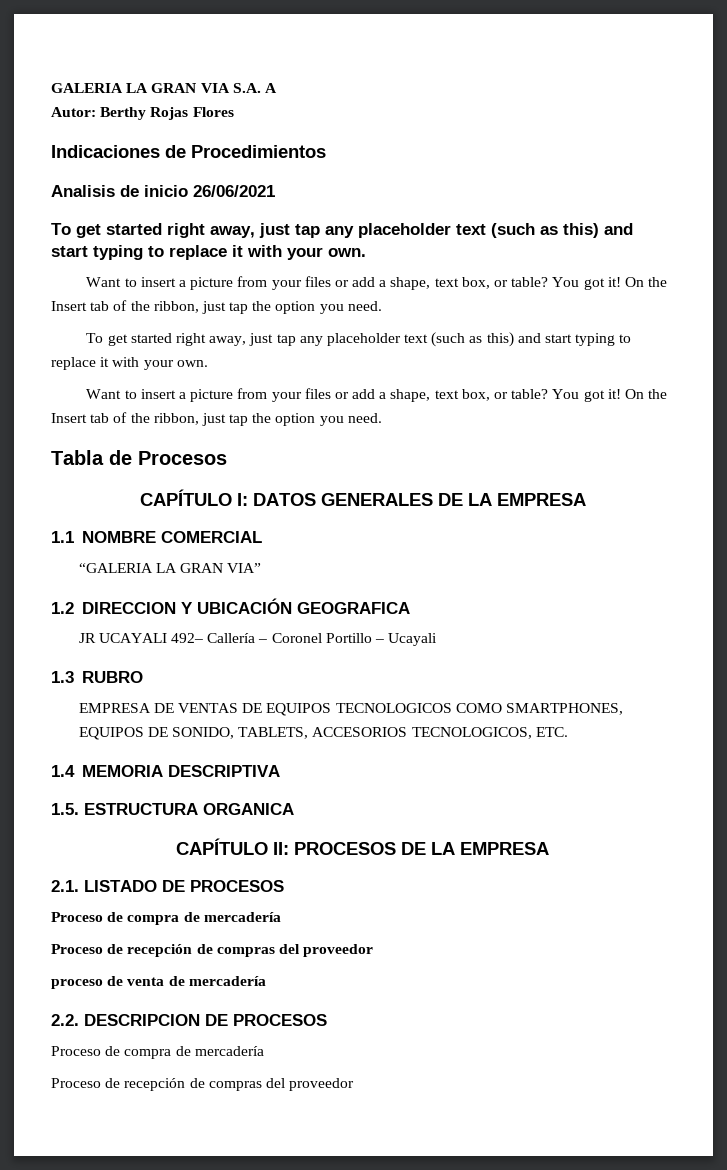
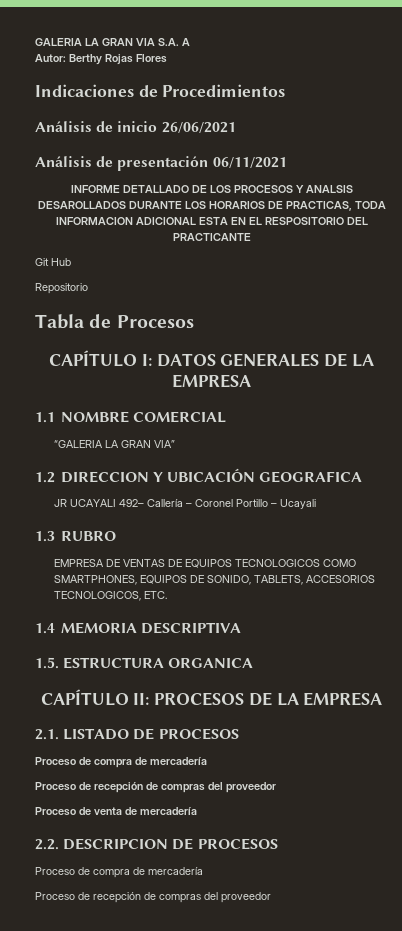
[51,185,115,197] Analisis -> [35,121,92,132] Análisis
[51,223,633,238] [51,245,366,260] [86,276,668,290] [51,300,382,314] [86,332,632,347] [51,357,208,370] [86,388,668,402] [51,412,382,426] To get started right away, just tap any placeholder text (such as this) and start typing to replace it with your own. // Want to insert a picture from your files or add a shape, text box, or table? You got it! On the Insert tab of the ribbon, just tap the option you need. // To get started right away, just tap any placeholder text (such as this) and start typing to replace it with your own. // Want to insert a picture from your files or add a shape, text box, or table? You got it! On the Insert tab of the ribbon, just tap the option you need. -> [35,156,287,171] [70,185,353,193] [37,201,386,211] [55,217,368,225] [172,233,251,241] [35,258,71,266] [35,283,88,294] Análisis de presentación 06/11/2021 // INFORME DETALLADO DE LOS PROCESOS Y ANALSIS DESAROLLADOS DURANTE LOS HORARIOS DE PRACTICAS, TODA INFORMACION ADICIONAL ESTA EN EL RESPOSITORIO DEL PRACTICANTE // Git Hub // Repositorio
[51,979,103,989] proceso -> [35,807,76,816] Proceso

